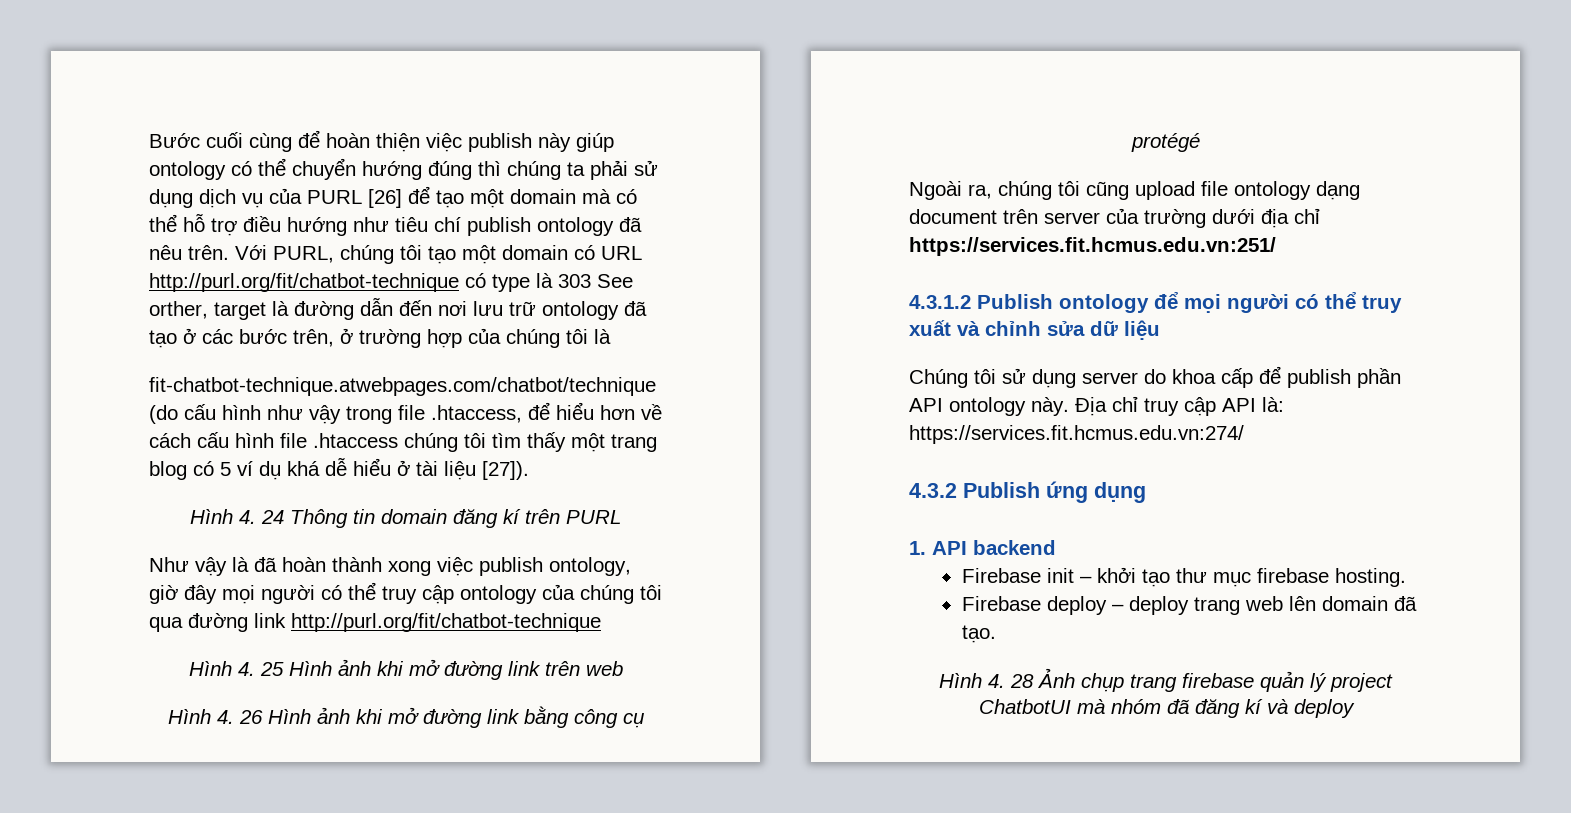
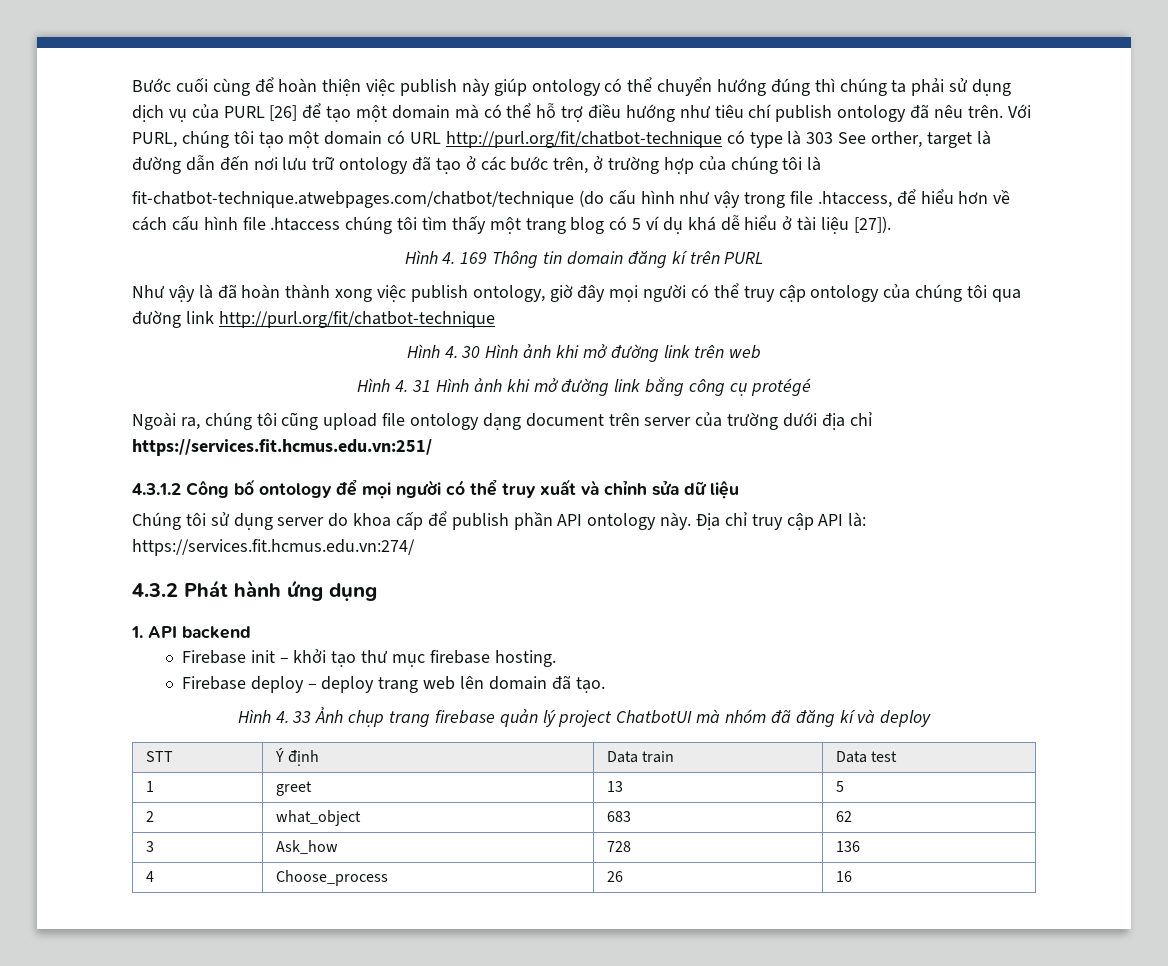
[261,510,284,524] 24 -> [460,252,488,264] 169
[259,662,284,676] 25 -> [461,346,481,358] 30
[238,710,263,724] 26 -> [412,380,432,392] 31
[977,294,1053,309] Publish -> [186,479,255,498] Công bố
[963,482,1040,498] Publish -> [184,580,281,597] Phát hành
[1010,674,1034,688] 28 -> [292,711,312,723] 33
(1355, 708) none -> [145,751,173,762] [274,748,319,766] [606,751,674,763] [835,751,897,763] [145,781,154,792] [275,781,312,796] [606,781,623,792] [835,781,844,792] [145,811,154,822] [275,810,361,826] [606,811,631,822] [835,811,852,822] [145,841,154,852] [275,840,338,854] [606,841,631,852] [835,841,860,852] [145,871,154,882] [275,870,388,886] [606,871,623,882] [835,871,852,882] // STT | Ý định | Data train | Data test // 1 | greet | 13 | 5 // 2 | what_object | 683 | 62 // 3 | Ask_how | 728 | 136 // 4 | Choose_process | 26 | 16

